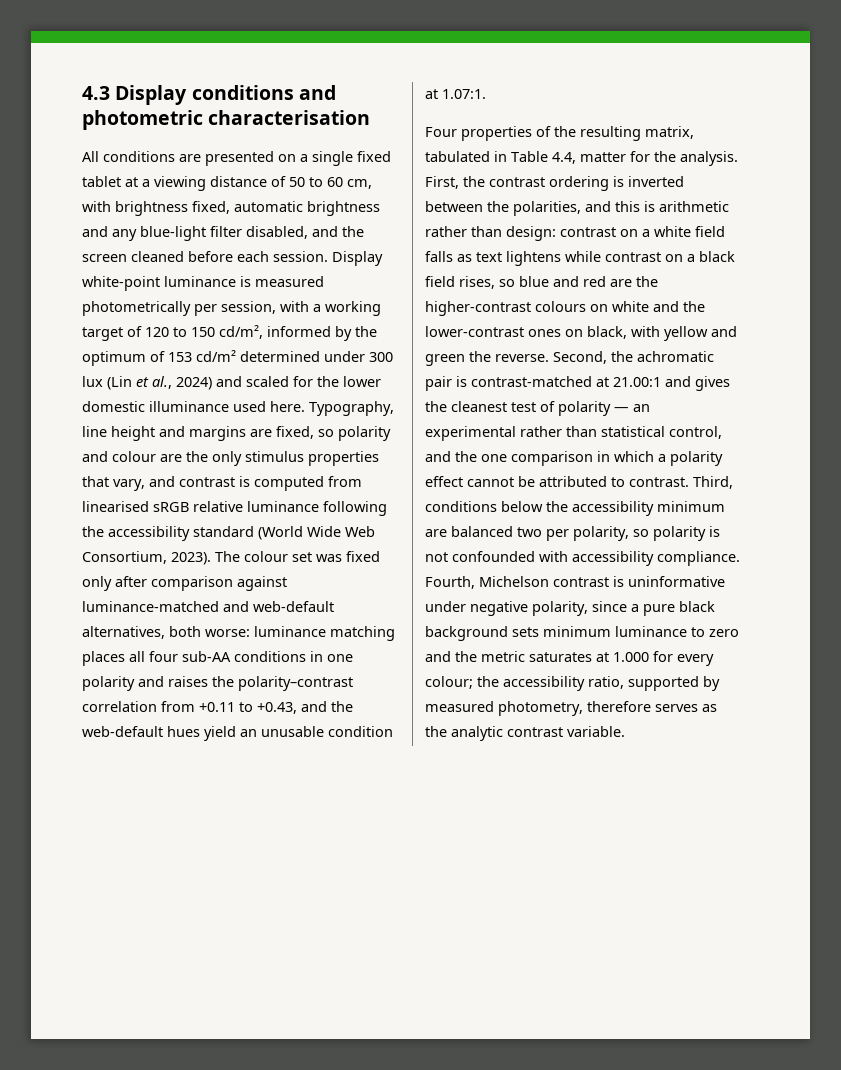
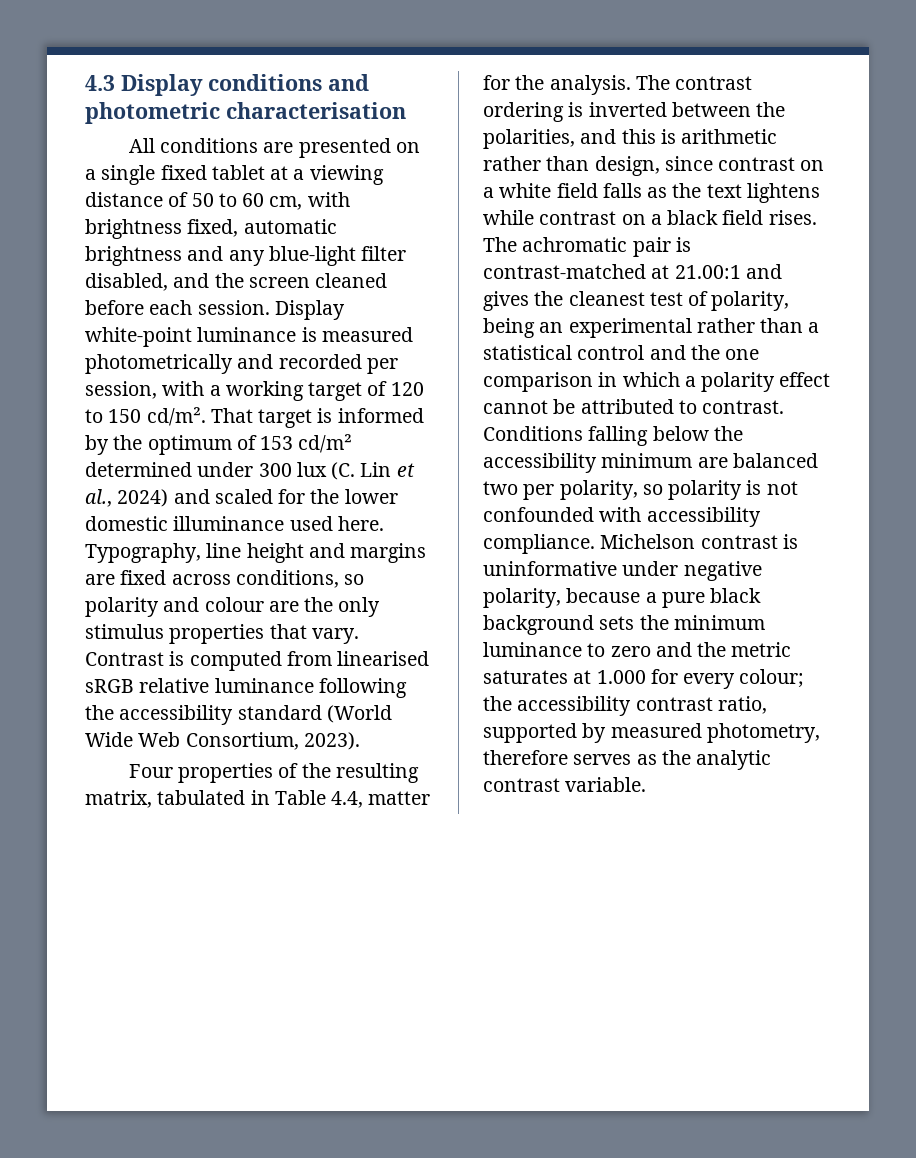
(191, 308) none -> [237,354,362,369] and recorded
[219,325,263,339] cd/m², -> [146,407,333,428] cd/m². That target is
[107,376,132,390] (Lin -> [331,462,392,480] (C. Lin
[276,426,314,439] fixed, -> [120,570,339,588] fixed across conditions,
[113,476,235,491] vary, and contrast -> [311,628,359,644] [85,652,164,666] vary. Contrast
[215,551,380,562] [82,576,287,591] [82,601,334,612] [82,626,395,641] [82,651,353,666] [82,676,353,691] [82,701,353,714] [82,726,393,741] [425,89,486,99] The colour set was fixed only after comparison against luminance-matched and web-default alternatives, both worse: luminance matching places all four sub-AA conditions in one polarity and raises the polarity–contrast correlation from +0.11 to +0.43, and the web-default hues yield an unusable condition at 1.07:1. -> (360, 741) none
[425,176,485,189] First, the -> [635,75,670,90] The
[506,226,556,241] design: -> [594,156,713,176] design, since
(472, 258) none -> [672,183,702,198] the
[459,276,658,289] [425,301,705,316] [425,326,737,341] [425,351,633,366] rises, so blue and red are the higher-contrast colours on white and the lower-contrast ones on black, with yellow and green the reverse. Second, the -> [768,210,817,225] [483,237,517,252] rises. The
[558,401,629,416] polarity — -> [711,291,790,311] [483,318,535,338] polarity, being
[601,426,722,439] statistical control, -> [808,322,820,333] [483,345,645,360] a statistical control
[693,476,733,489] [425,501,497,512] Third, conditions -> [483,426,649,446] Conditions falling
[425,576,475,589] Fourth, -> (595, 544) none
[592,601,627,612] since -> [566,588,641,603] because
(539, 632) none -> [639,615,669,630] the
(585, 683) none -> [635,697,713,711] contrast

